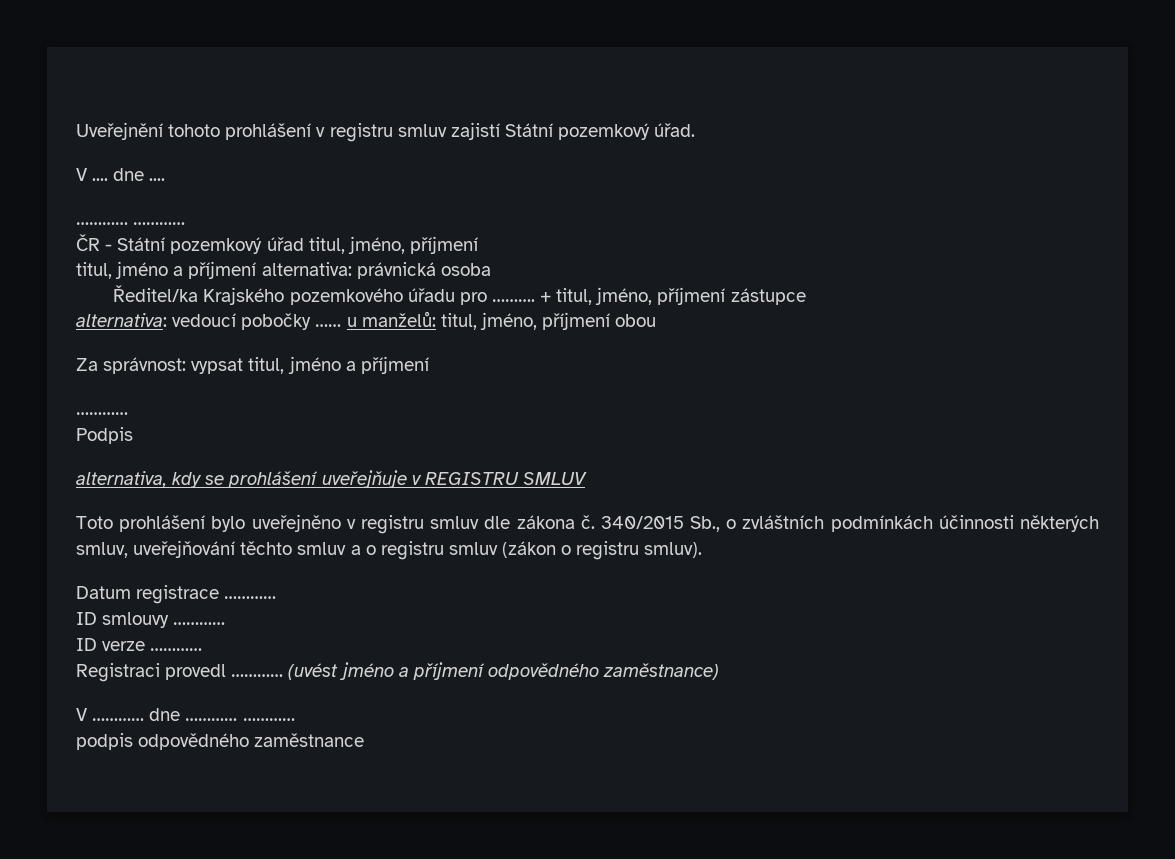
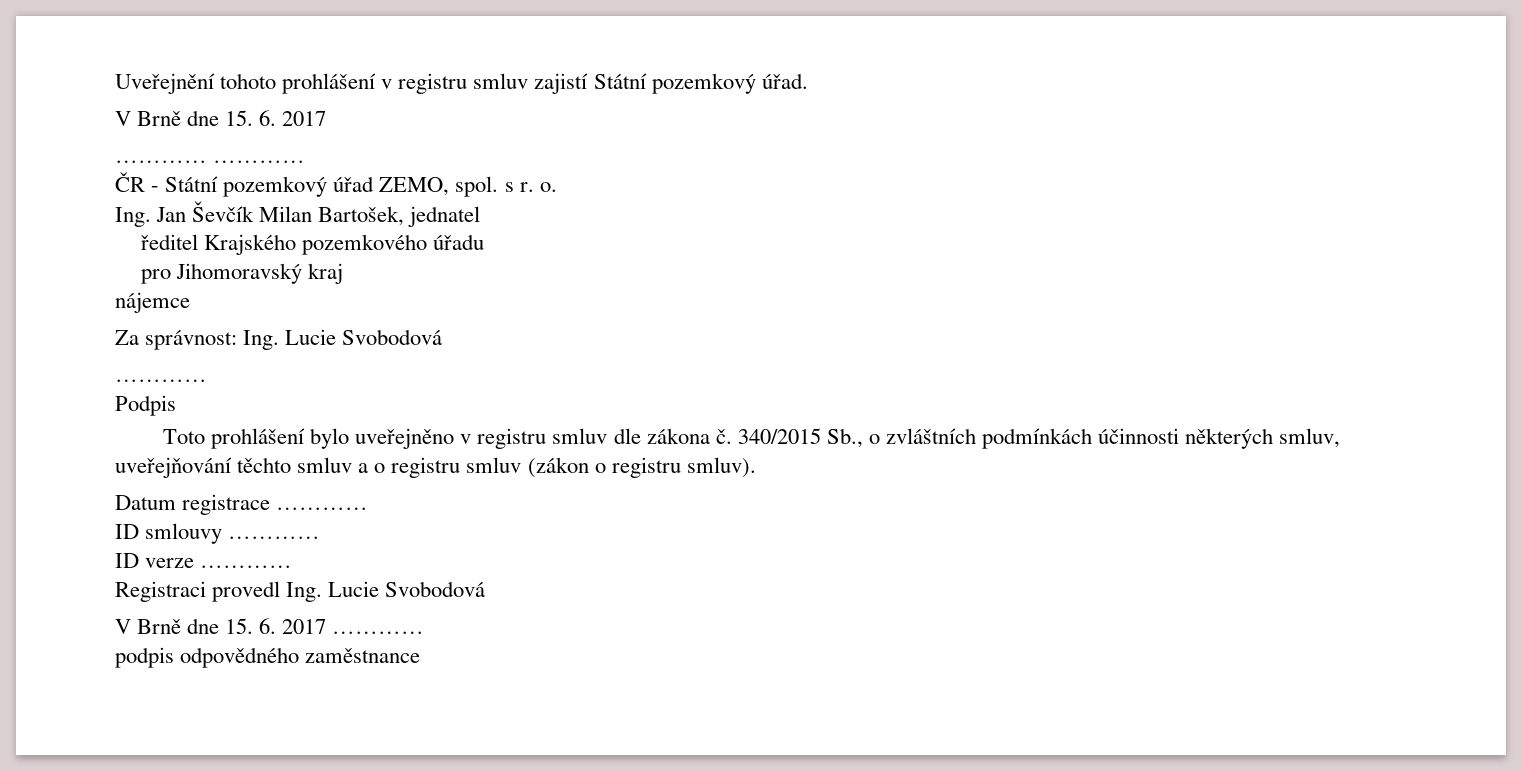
[92,168,166,181] .... dne .... -> [137,110,327,126] Brně dne 15. 6. 2017
[308,236,478,254] [76,261,491,279] [113,285,806,305] [76,311,657,330] [76,356,429,374] [76,412,128,415] [76,427,133,444] [76,470,587,488] titul, jméno, příjmení // titul, jméno a příjmení alternativa: právnická osoba // Ředitel/ka Krajského pozemkového úřadu pro ………. + titul, jméno, příjmení zástupce // alternativa: vedoucí pobočky …… u manželů: titul, jméno, příjmení obou // Za správnost: vypsat titul, jméno a příjmení // ………… // Podpis // alternativa, kdy se prohlášení uveřejňuje v REGISTRU SMLUV -> [379,176,557,197] [115,201,481,227] [140,234,484,255] [140,263,343,284] [115,292,190,313] [115,329,443,350] [115,379,207,382] [115,395,176,416] ZEMO, spol. s r. o. // Ing. Jan Ševčík Milan Bartošek, jednatel // ředitel Krajského pozemkového úřadu // pro Jihomoravský kraj // nájemce // Za správnost: Ing. Lucie Svobodová // ………… // Podpis
[231,662,720,680] [76,708,238,721] ………… (uvést jméno a příjmení odpovědného zaměstnance) // V ………… dne ………… -> [286,581,486,602] [115,618,327,634] Ing. Lucie Svobodová // V Brně dne 15. 6. 2017

